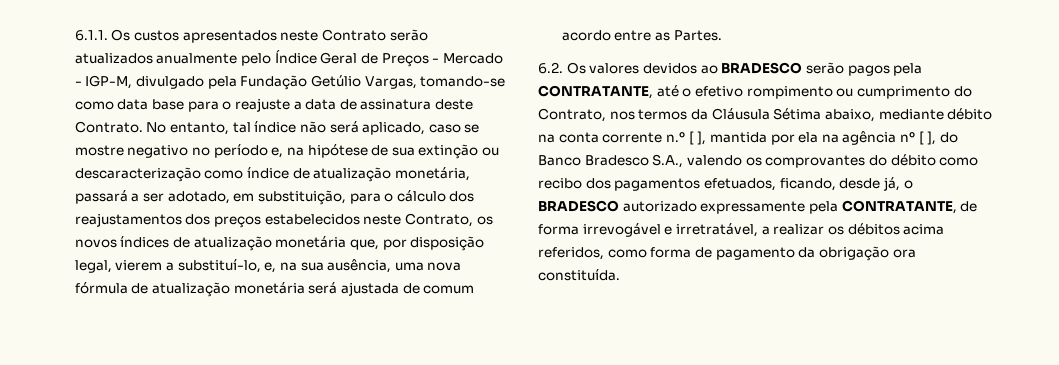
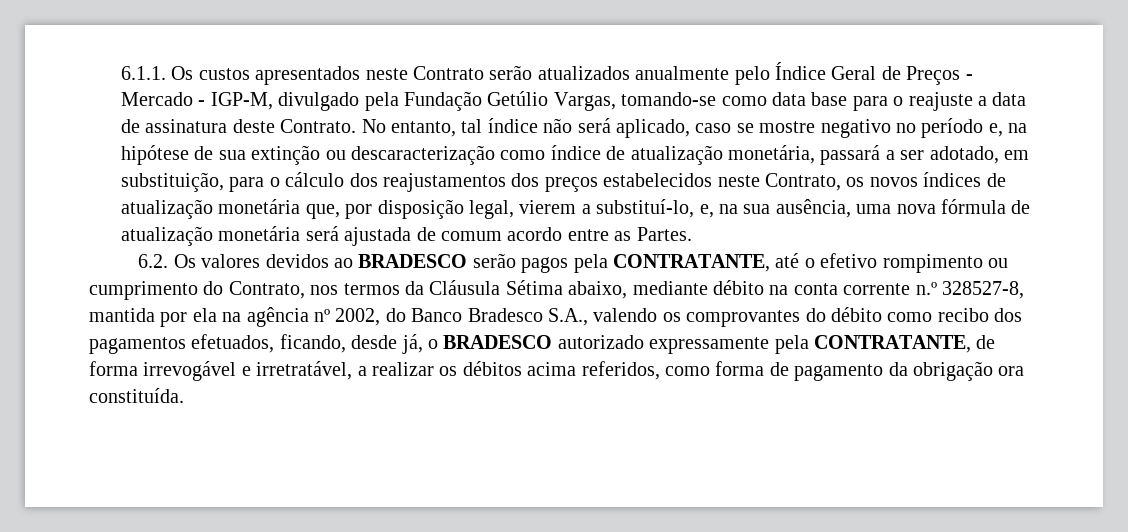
[688,131,707,145] [ ], -> [941,281,1024,299] 328527-8,
[918,131,937,145] [ ], -> [335,308,381,326] 2002,

